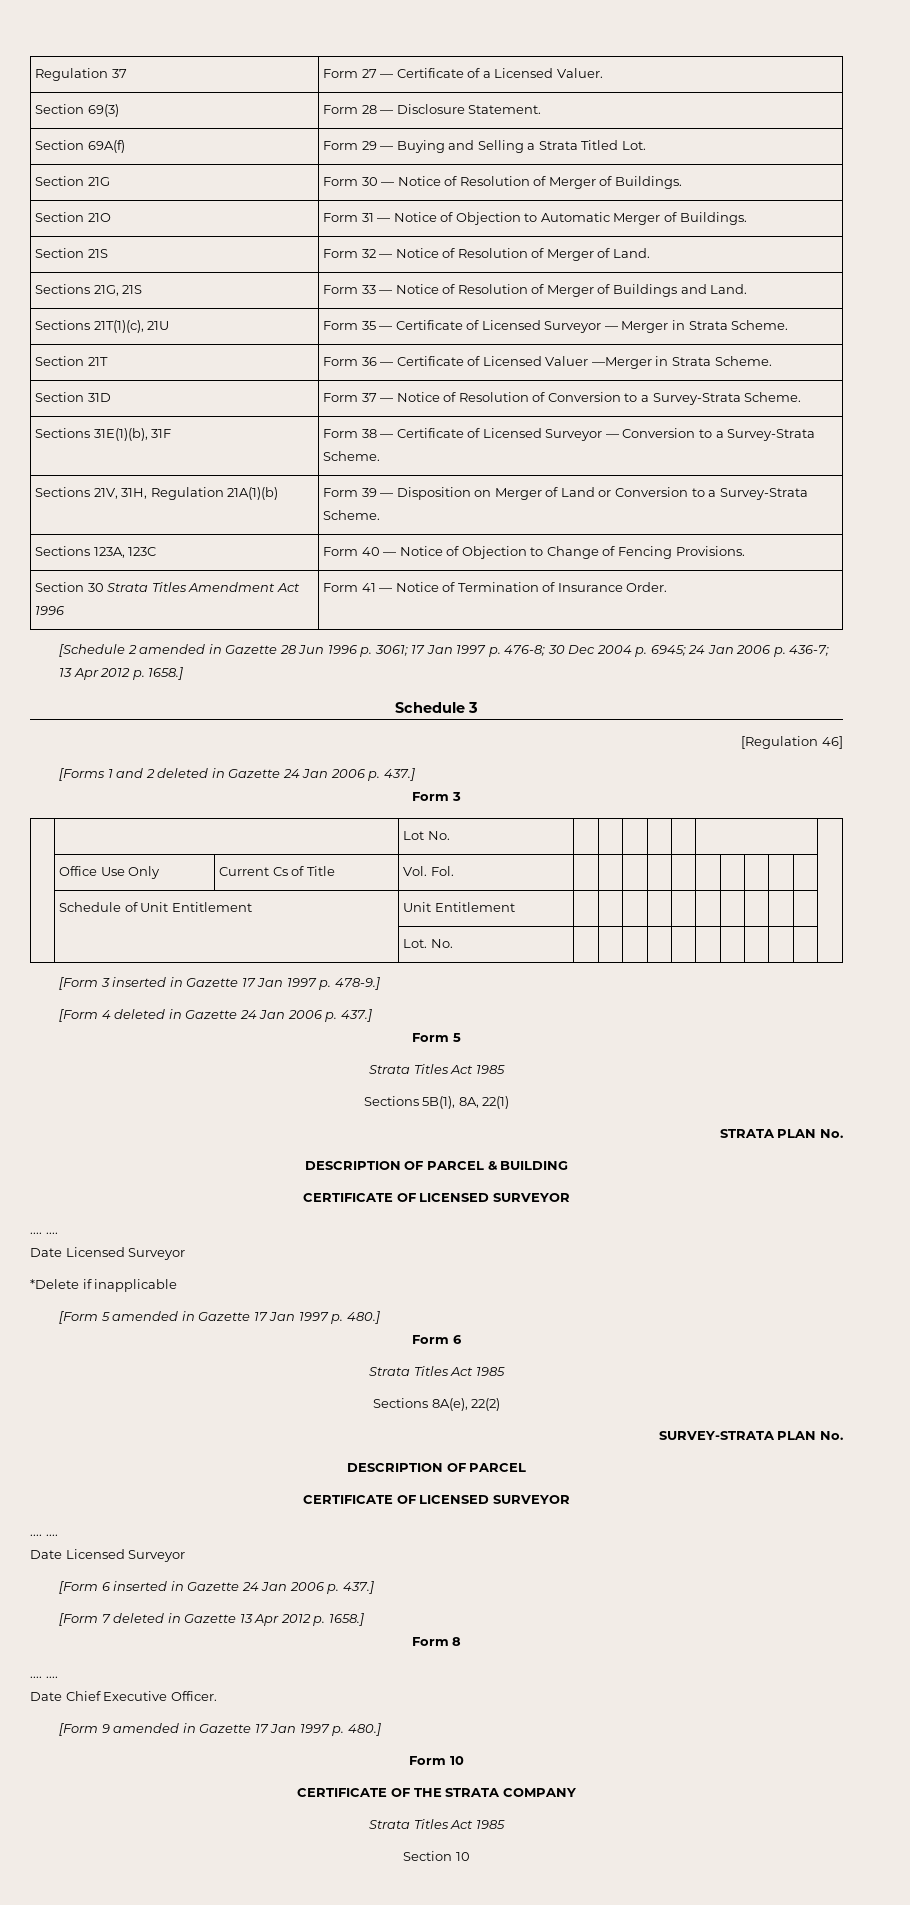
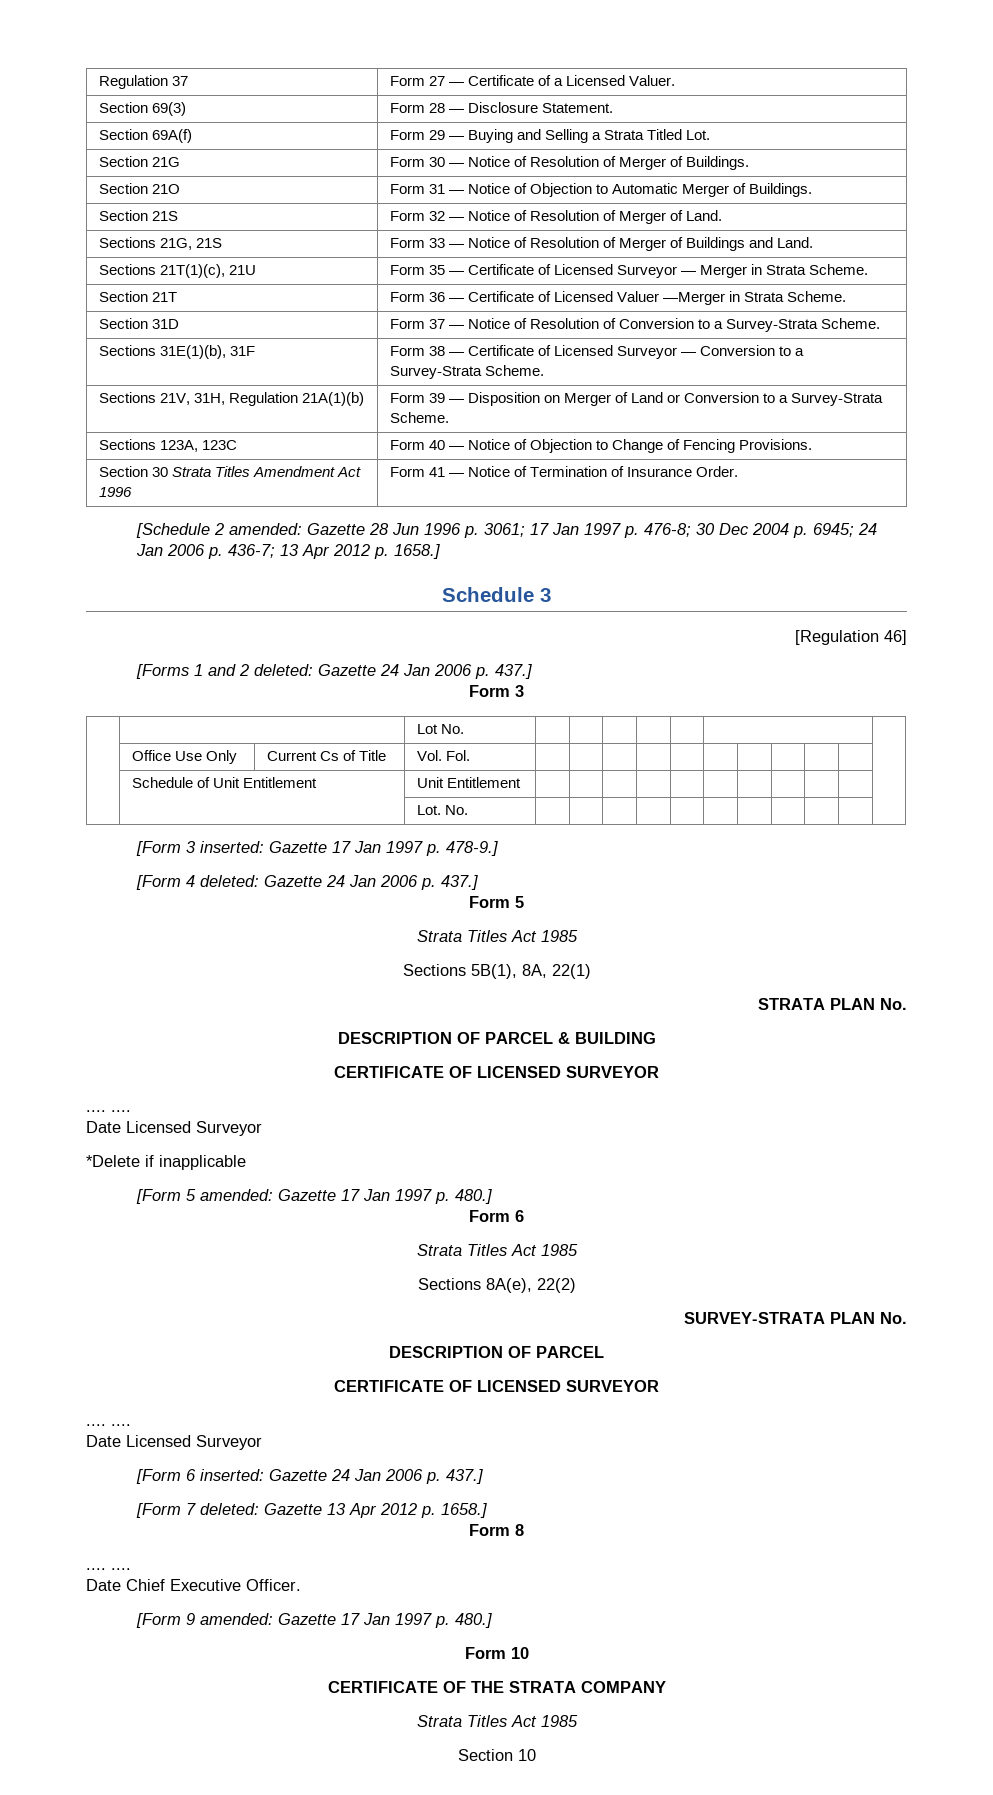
[139,644,222,654] amended in -> [229,523,303,535] amended:
[157,768,225,778] deleted in -> [254,664,314,676] deleted:
[112,977,183,987] inserted in -> [200,841,265,853] inserted:
[114,1009,182,1019] deleted in -> [200,875,260,887] deleted:
[112,1311,195,1321] amended in -> [200,1189,274,1201] amended:
[113,1581,184,1591] inserted in -> [200,1469,265,1481] inserted:
[113,1613,181,1623] deleted in -> [200,1503,260,1515] deleted:
[113,1723,196,1733] amended in -> [200,1613,274,1625] amended:

